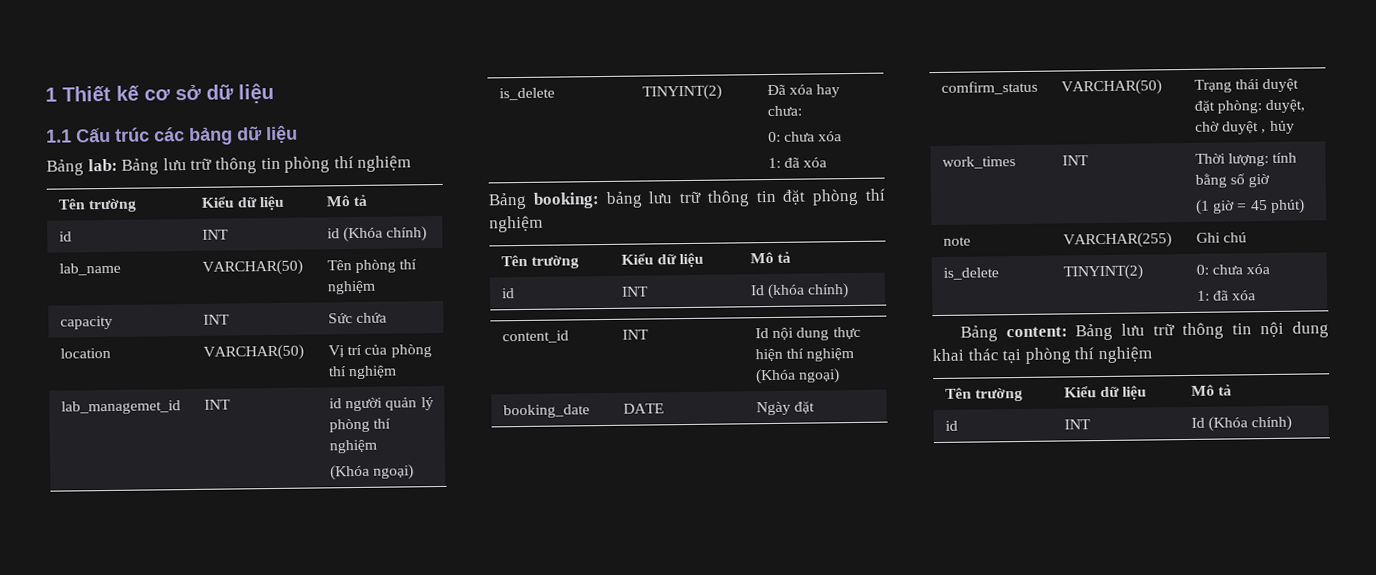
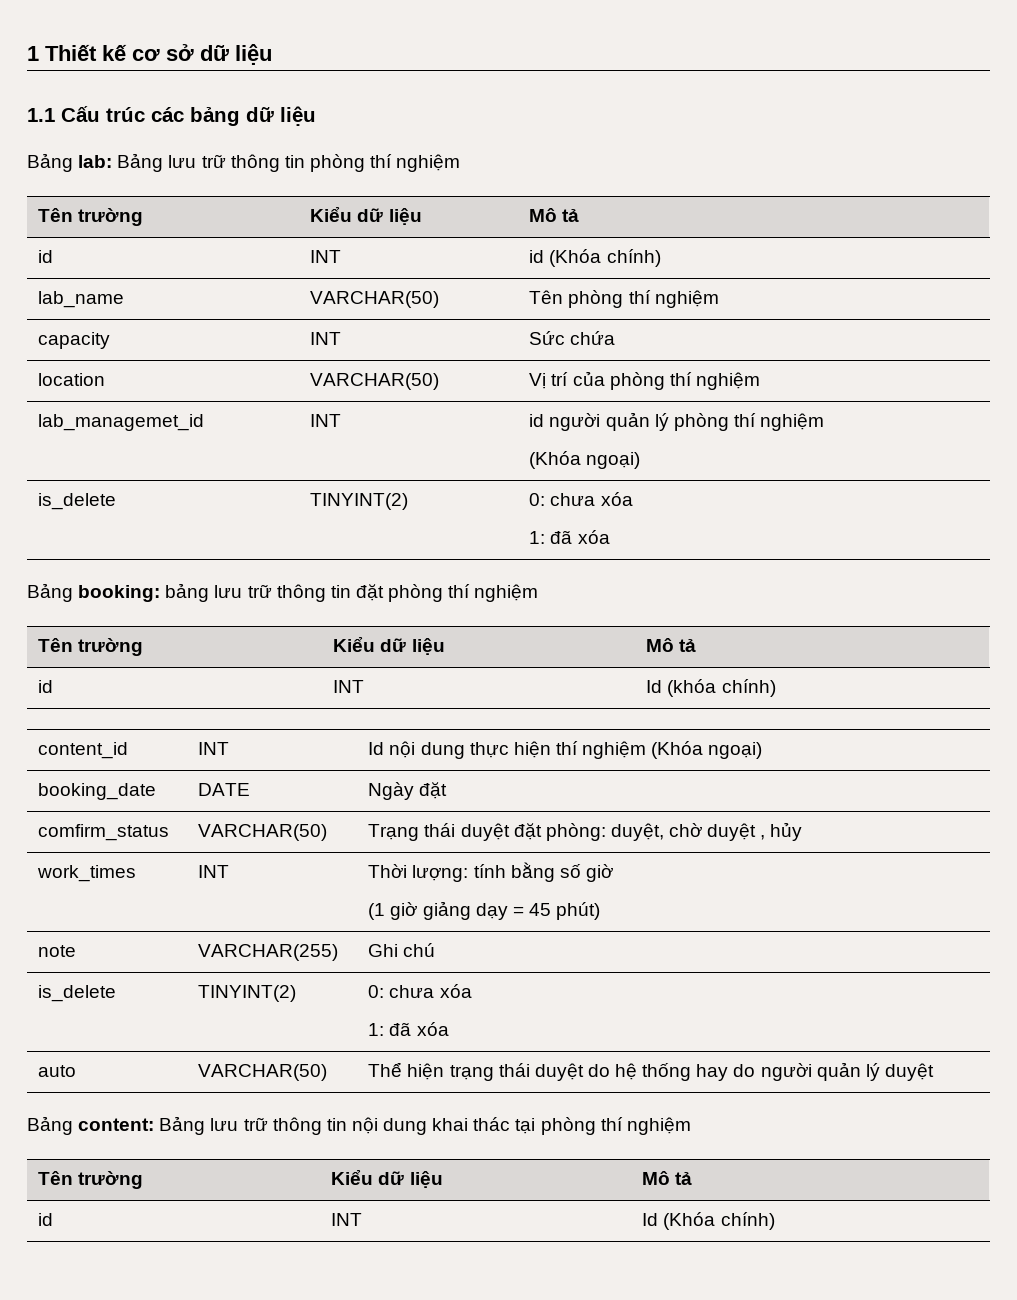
[766,84,841,98] [766,105,802,117] Đã xóa hay chưa: // -> (409, 501) none
(1236, 207) none -> [422,901,508,920] giảng dạy
(1257, 295) none -> [38,1065,77,1077] [198,1064,328,1081] [368,1062,934,1081] // auto | VARCHAR(50) | Thể hiện trạng thái duyệt do hệ thống hay do người quản lý duyệt

